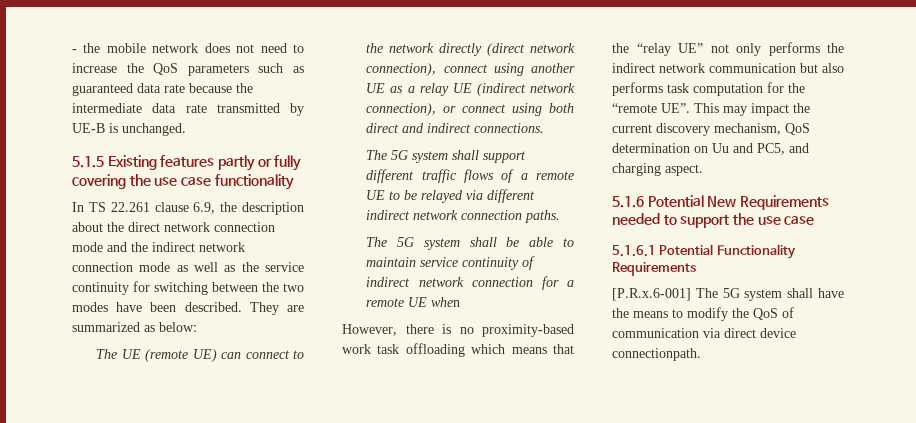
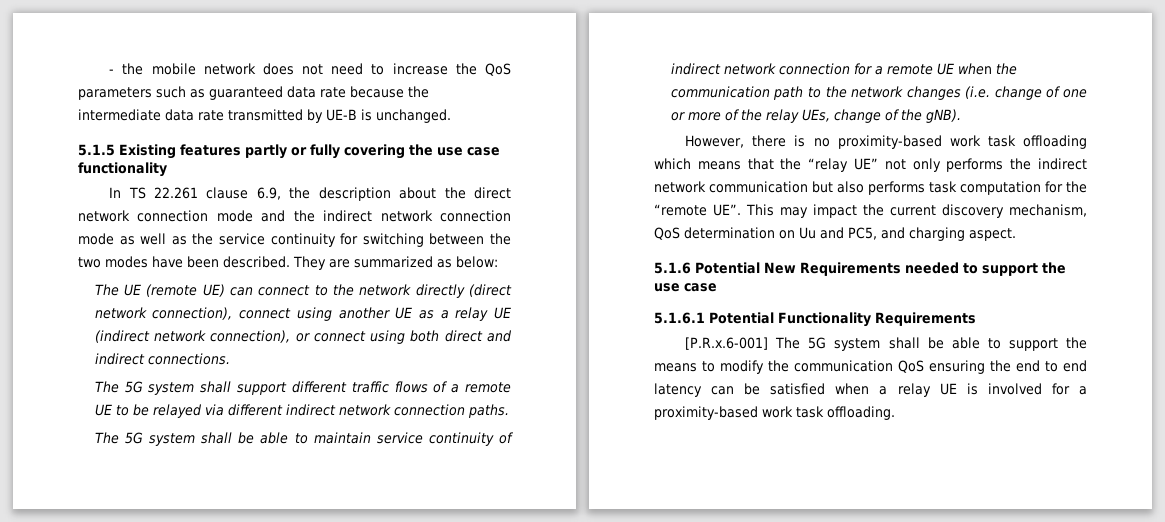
(461, 302) none -> [995,63,1017,75] [670,86,1087,100] [670,109,961,123] the communication path to the network changes (i.e. change of one or more of the relay UEs, change of the gNB).
[818,288,844,298] have -> [927,337,1058,351] be able to support
[753,307,794,320] [612,328,796,338] [612,348,701,361] QoS of communication via direct device connectionpath. -> [794,360,1087,374] [654,383,1087,397] [654,406,895,420] communication QoS ensuring the end to end latency can be satisfied when a relay UE is involved for a proximity-based work task offloading.

